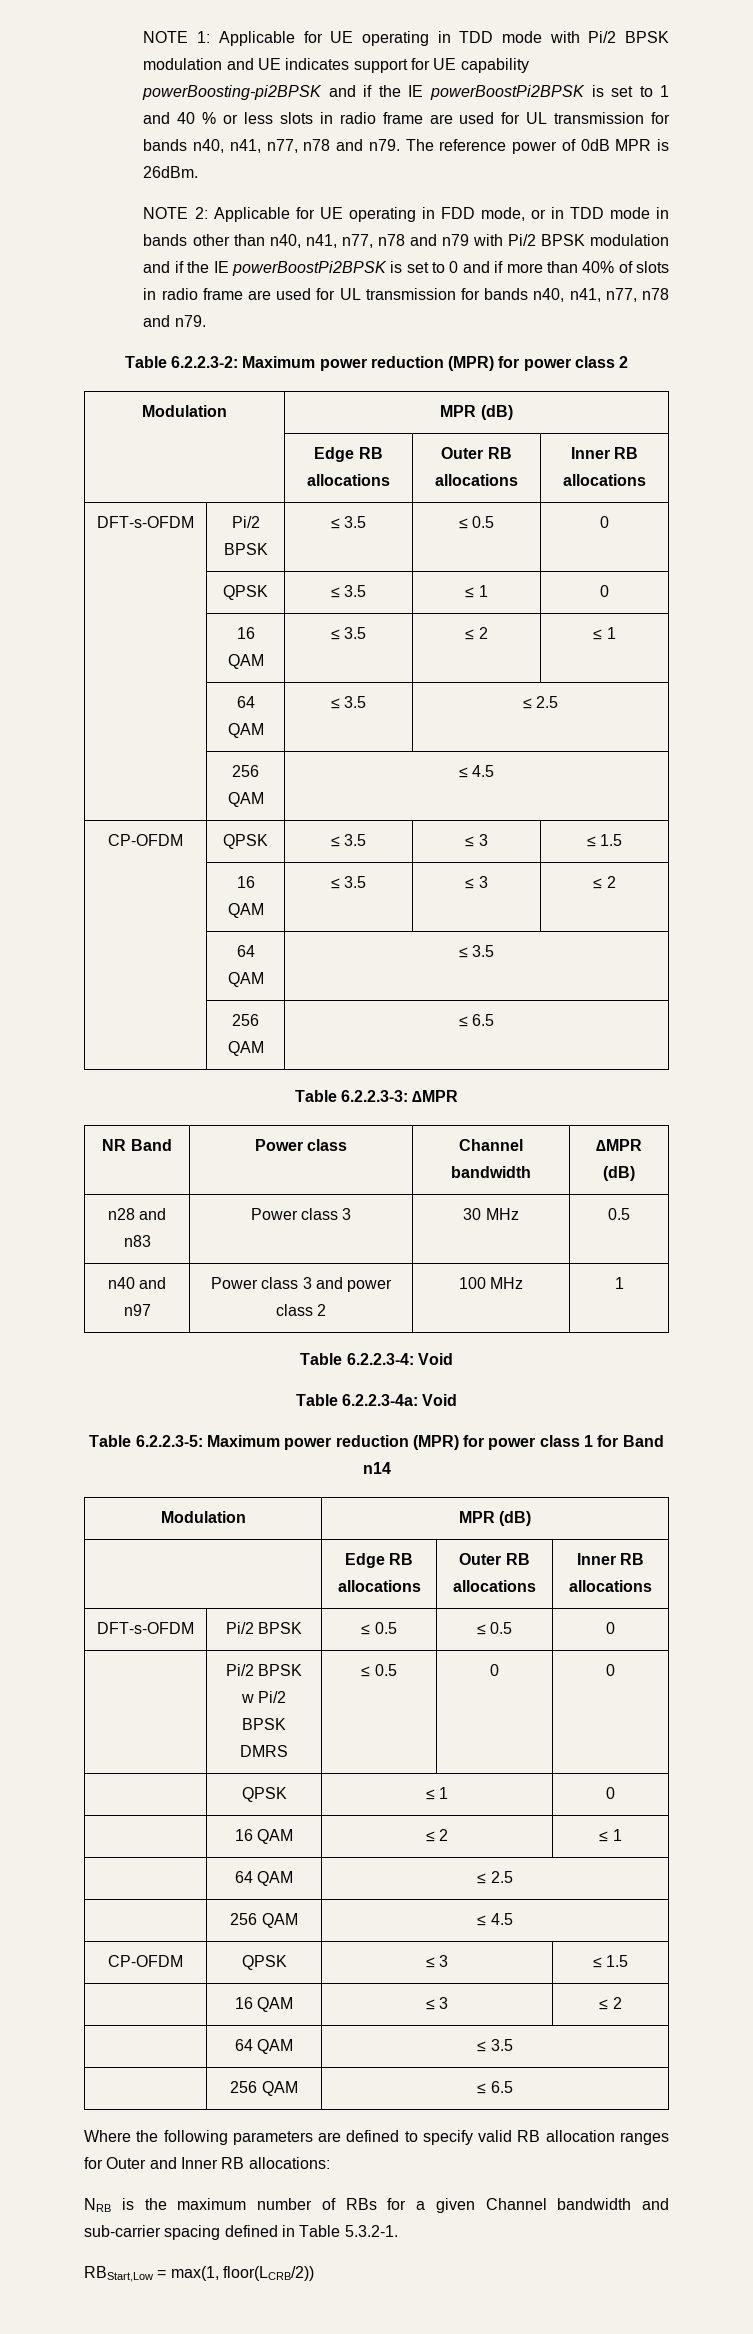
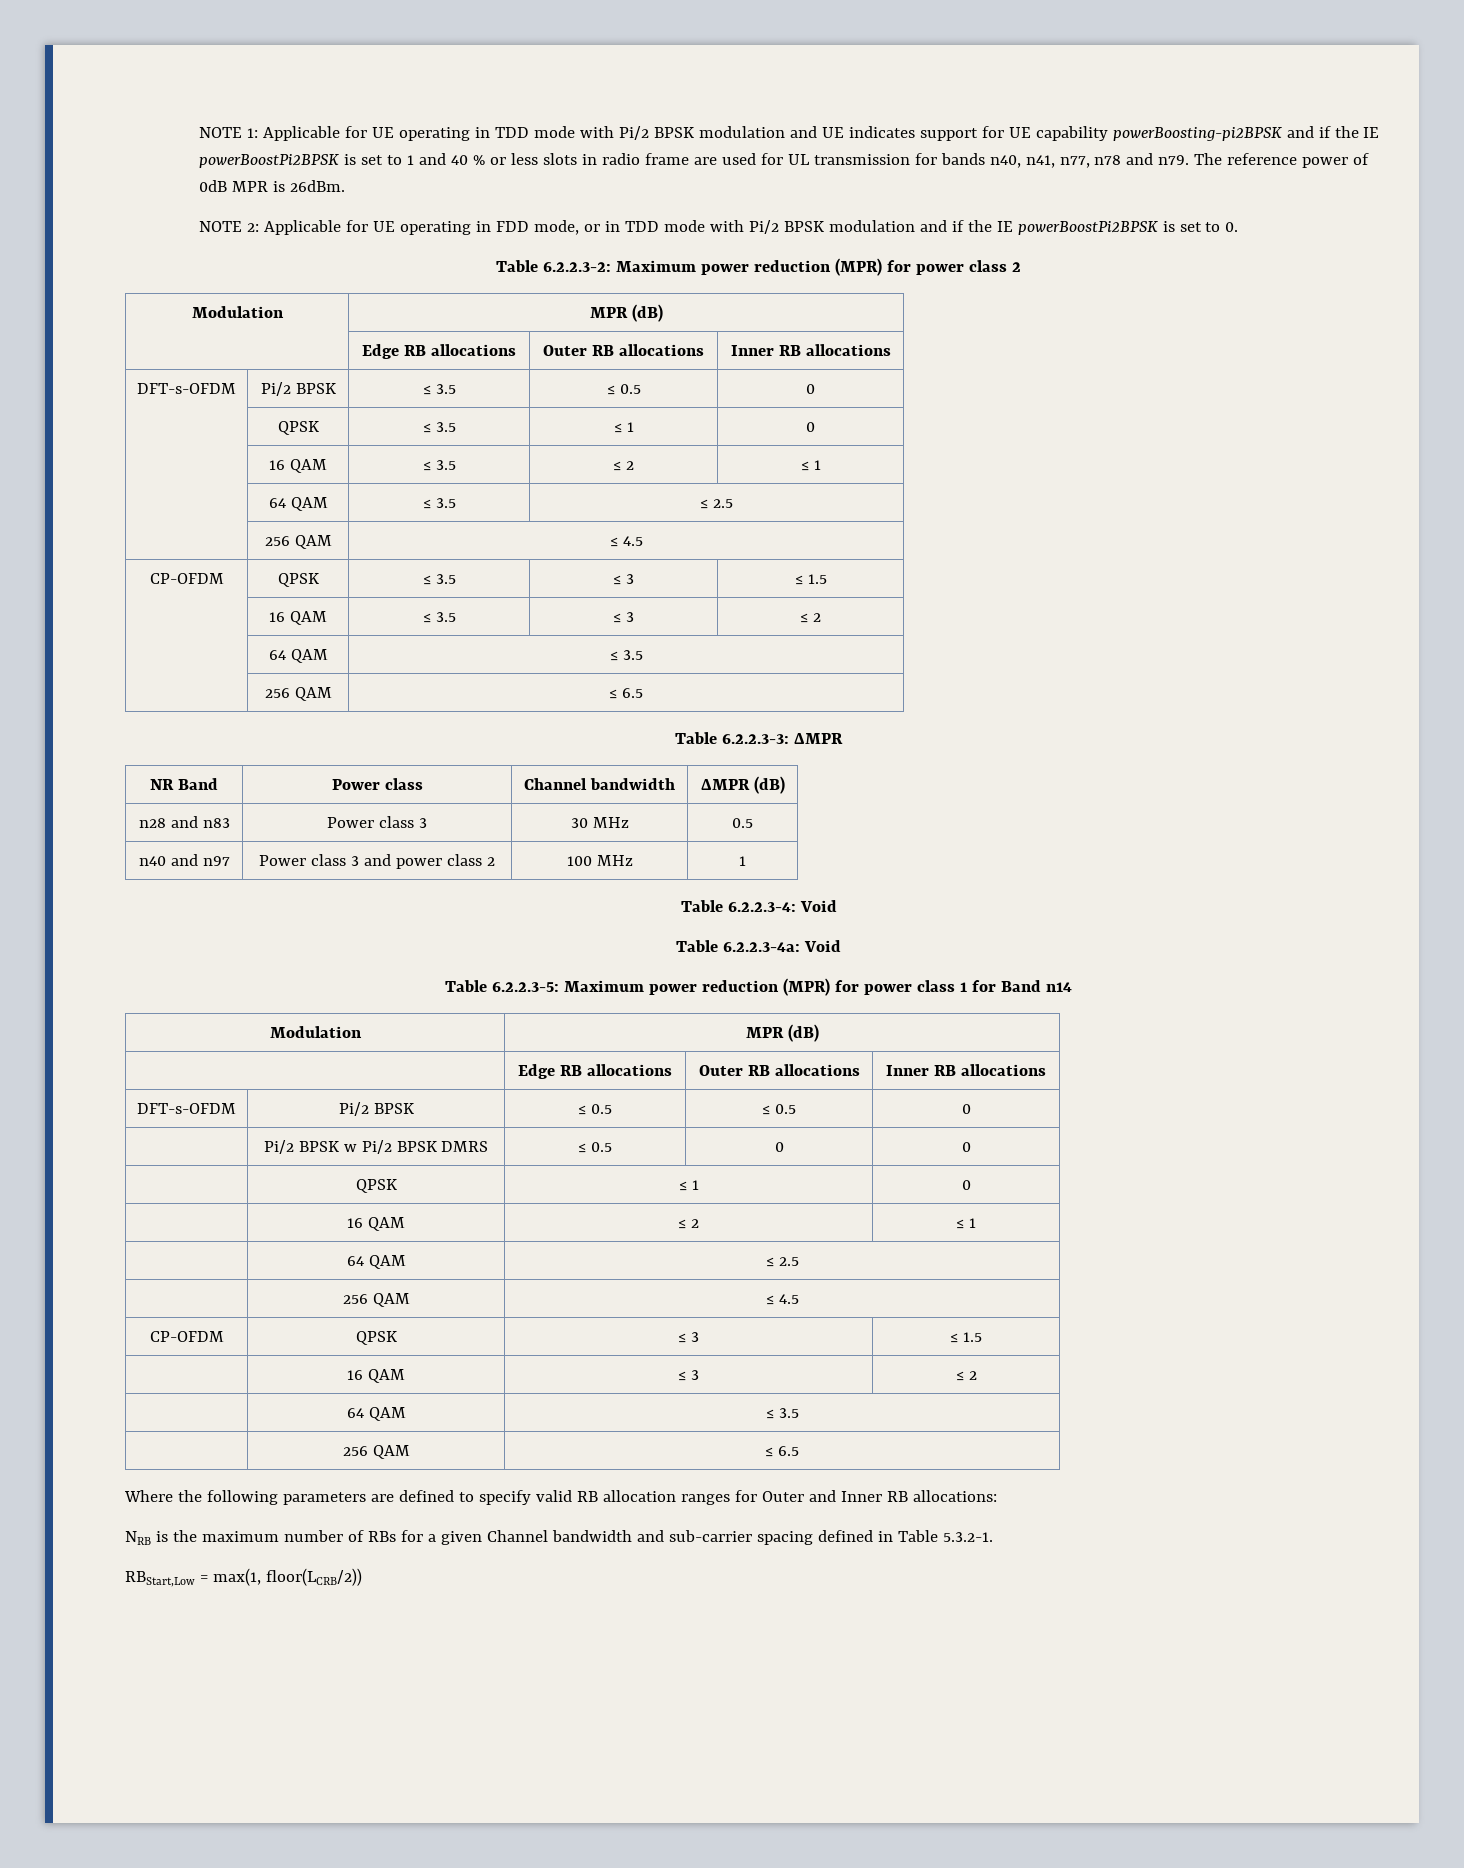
[655,207,669,219] [143,234,469,248] in bands other than n40, n41, n77, n78 and n79 -> (705, 226) none
[449,261,669,273] [143,288,669,302] [143,315,206,327] 0 and if more than 40% of slots in radio frame are used for UL transmission for bands n40, n41, n77, n78 and n79. -> [1225,222,1239,232] 0.

